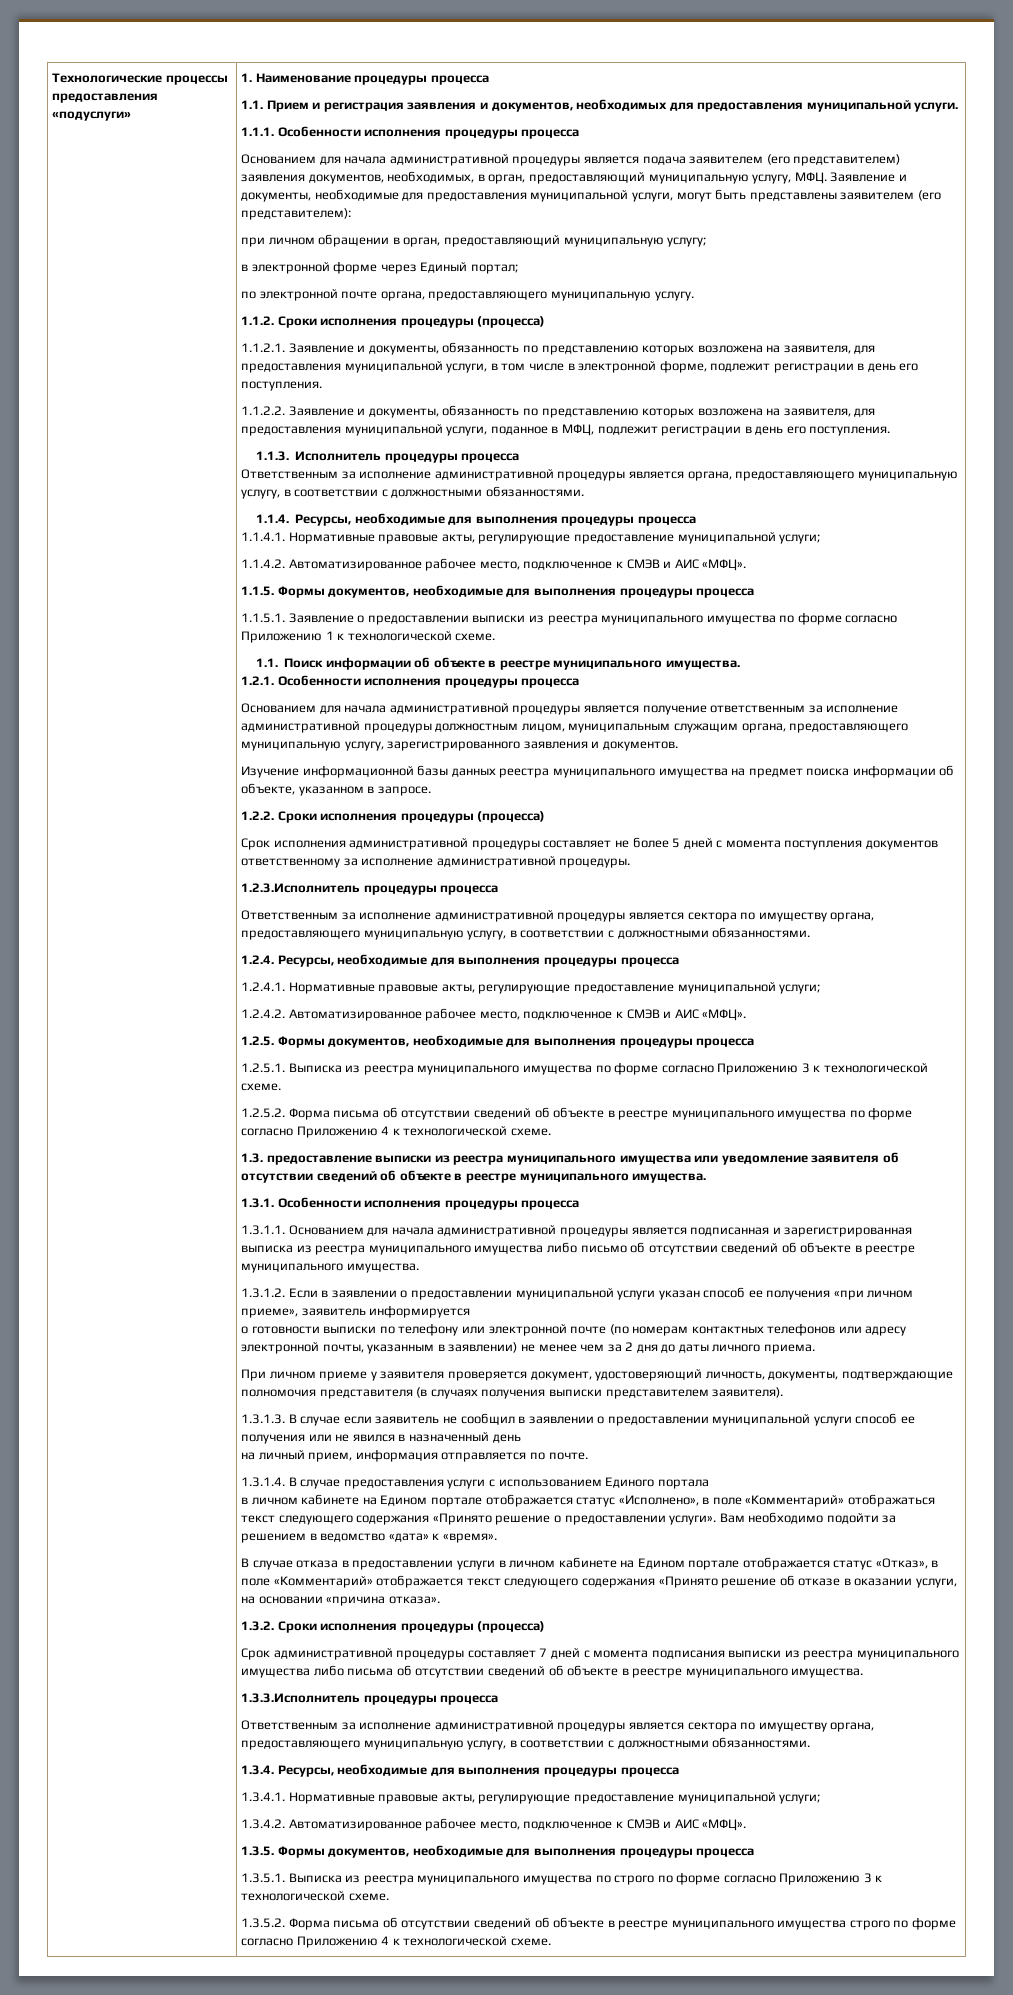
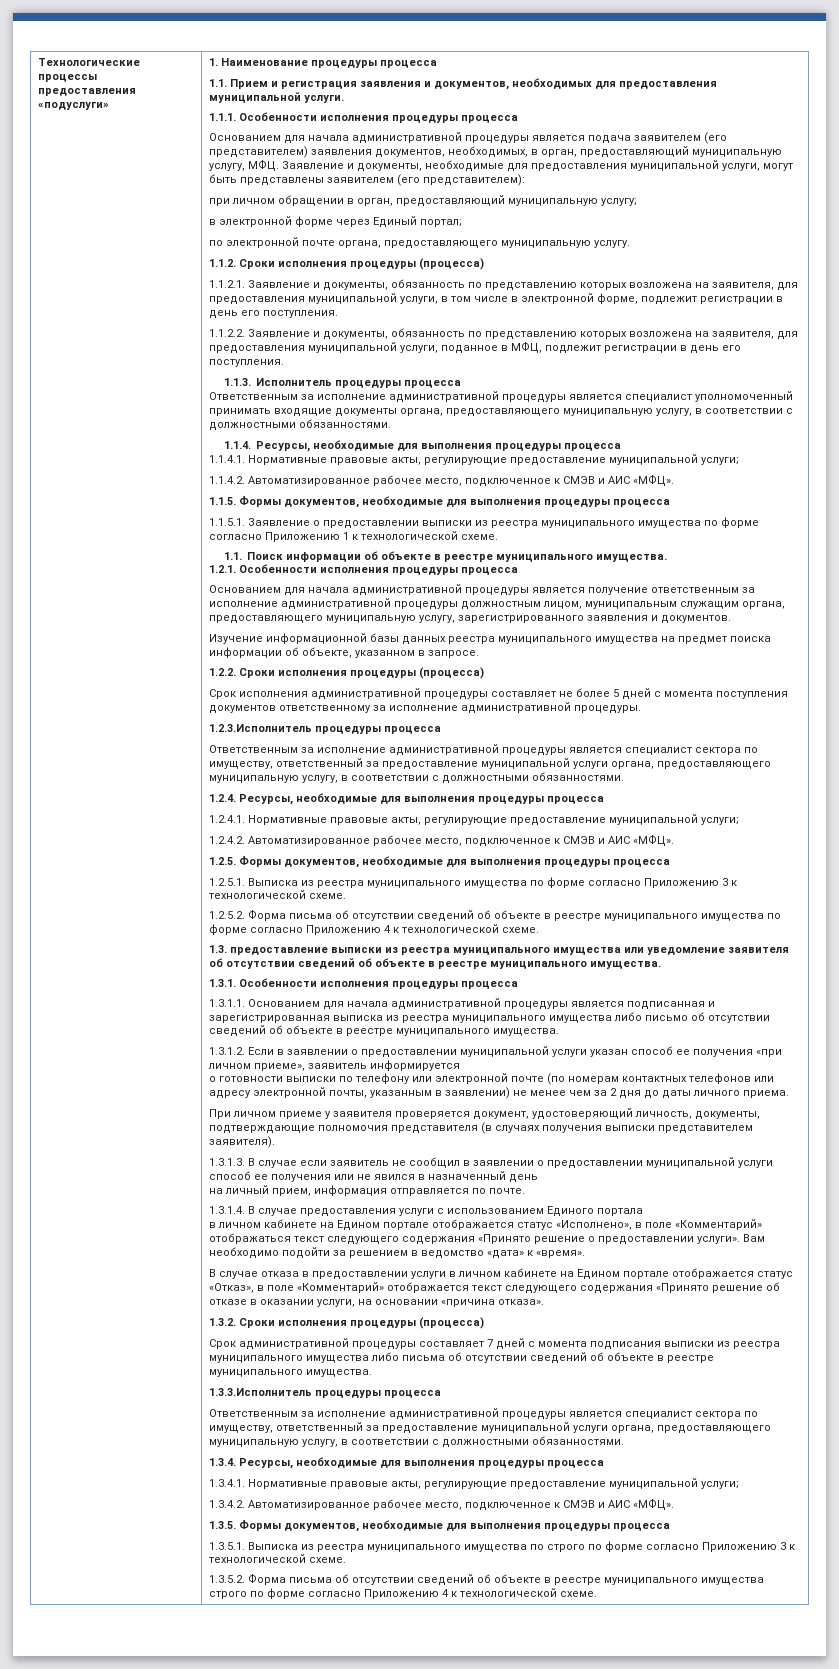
(684, 475) none -> [625,391,794,402] [209,408,398,417] специалист уполномоченный принимать входящие документы
[687,912,827,922] сектора по имуществу -> [625,747,759,755] [209,758,609,770] специалист сектора по имуществу, ответственный за предоставление муниципальной услуги
[687,1722,827,1732] сектора по имуществу -> [625,1411,759,1419] [209,1422,609,1434] специалист сектора по имуществу, ответственный за предоставление муниципальной услуги

